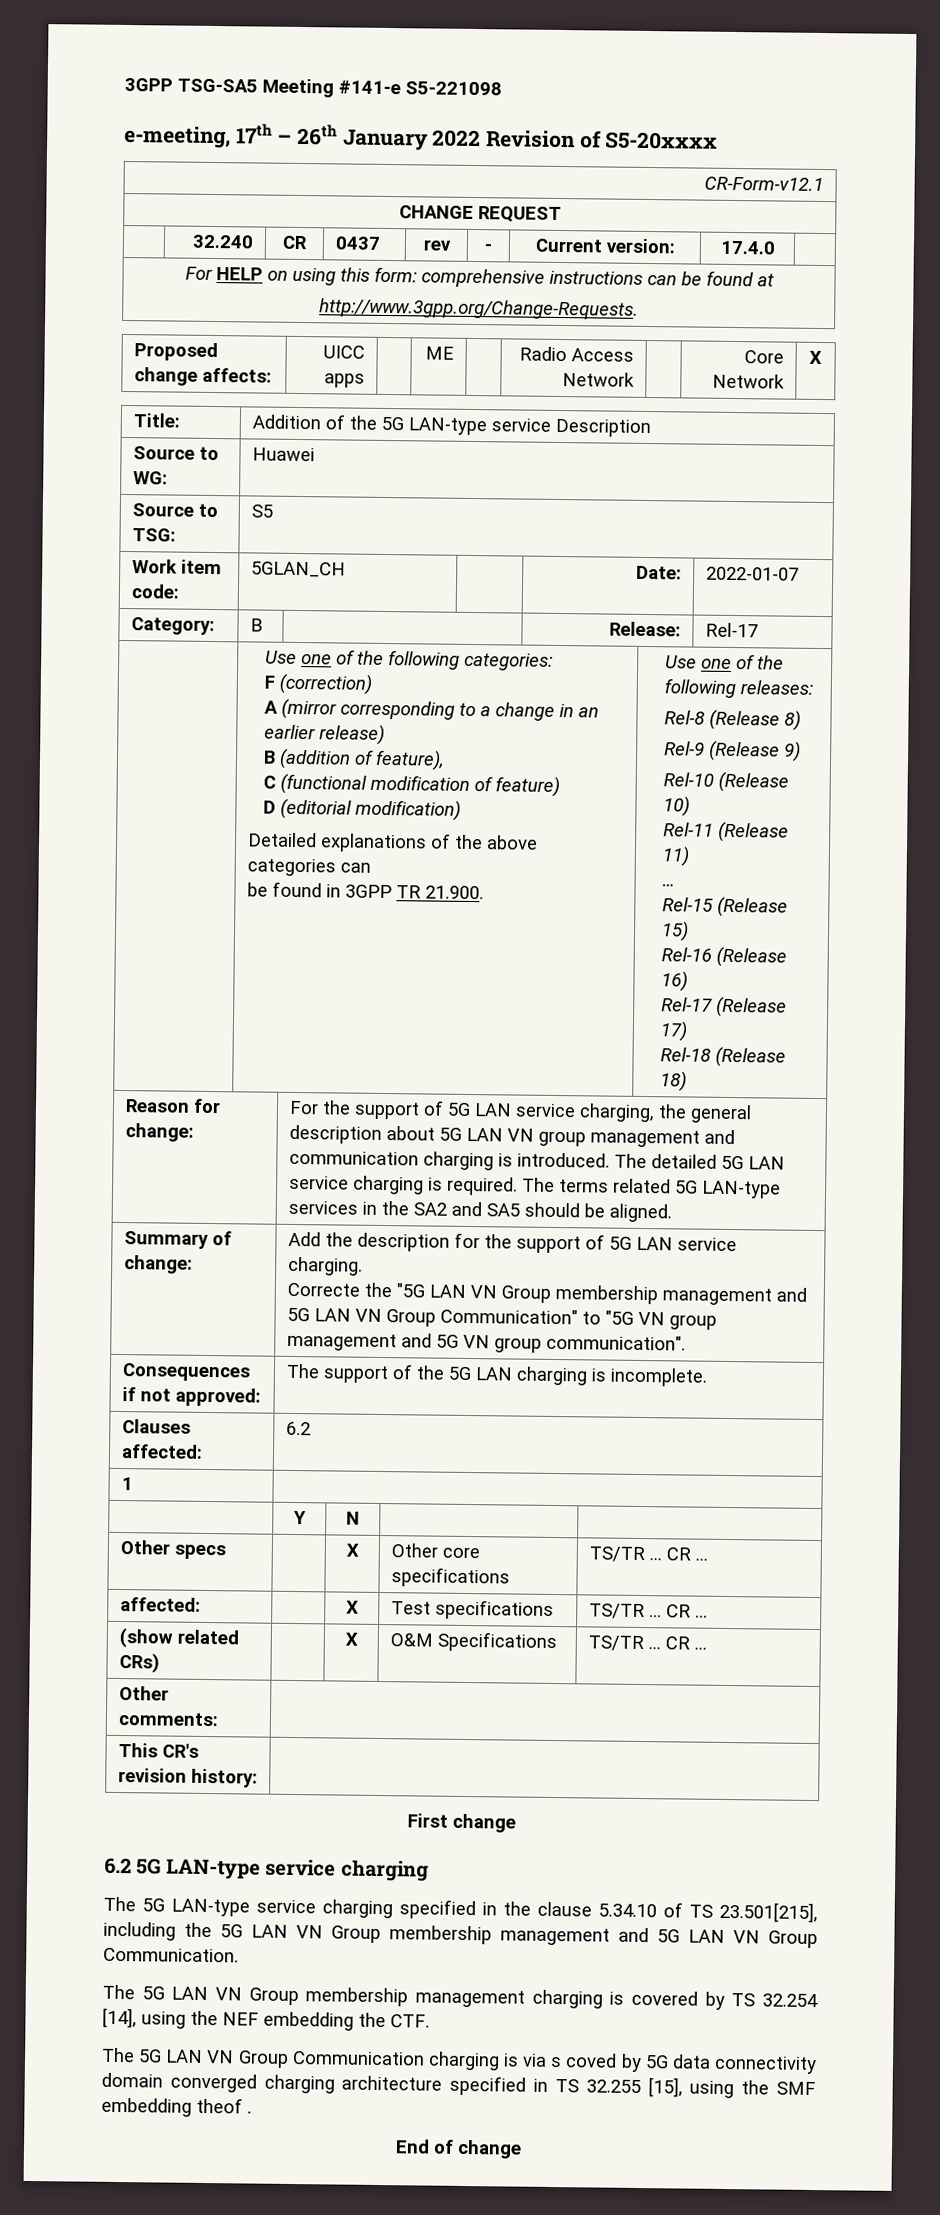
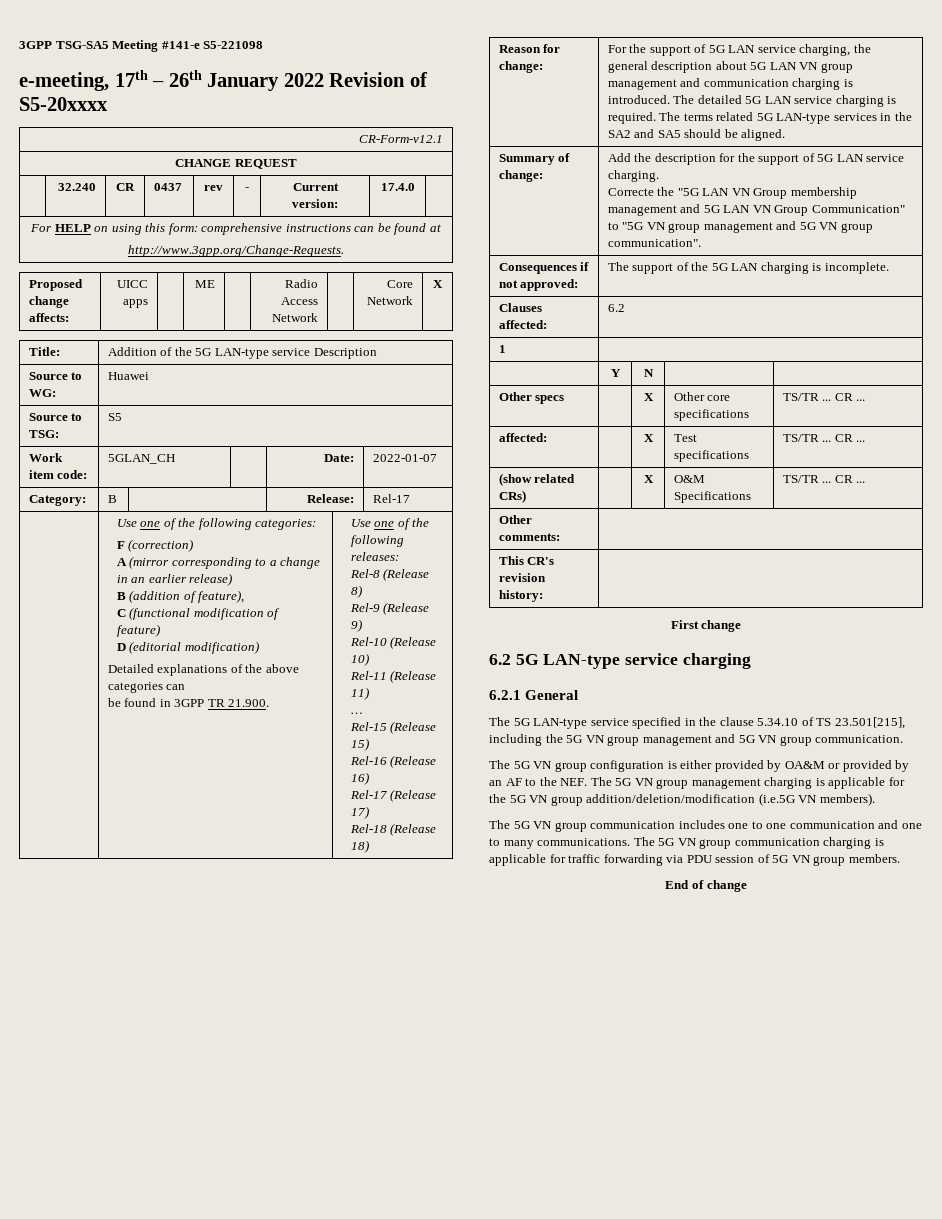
(429, 1870) none -> [489,690,579,700] // 6.2.1 General
[322,1899,393,1919] charging -> (629, 722) none
[251,1924,818,1949] [103,1947,239,1963] [102,1984,818,2010] [102,2007,430,2031] [101,2047,817,2075] [101,2072,817,2099] [101,2097,252,2117] LAN VN Group membership management and 5G LAN VN Group Communication. // The 5G LAN VN Group membership management charging is covered by TS 32.254 [14], using the NEF embedding the CTF. // The 5G LAN VN Group Communication charging is via s coved by 5G data connectivity domain converged charging architecture specified in TS 32.255 [15], using the SMF embedding theof . -> [585,734,904,746] [489,760,910,772] [489,777,905,789] [489,793,875,806] [489,820,922,832] [489,837,884,849] [489,854,900,866] VN group management and 5G VN group communication. // The 5G VN group configuration is either provided by OA&M or provided by an AF to the NEF. The 5G VN group management charging is applicable for the 5G VN group addition/deletion/modification (i.e.5G VN members). // The 5G VN group communication includes one to one communication and one to many communications. The 5G VN group communication charging is applicable for traffic forwarding via PDU session of 5G VN group members.

